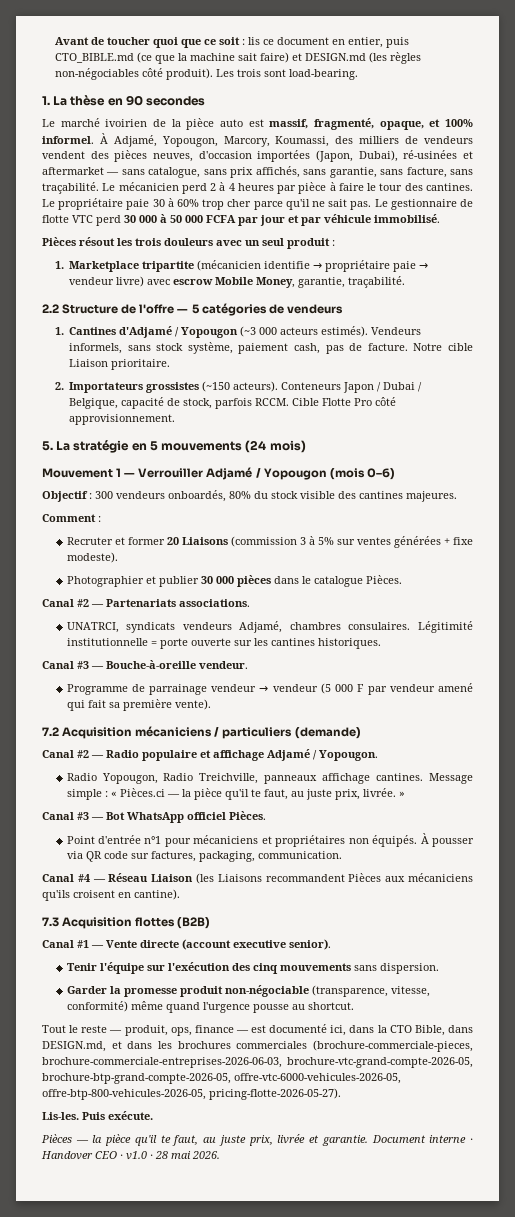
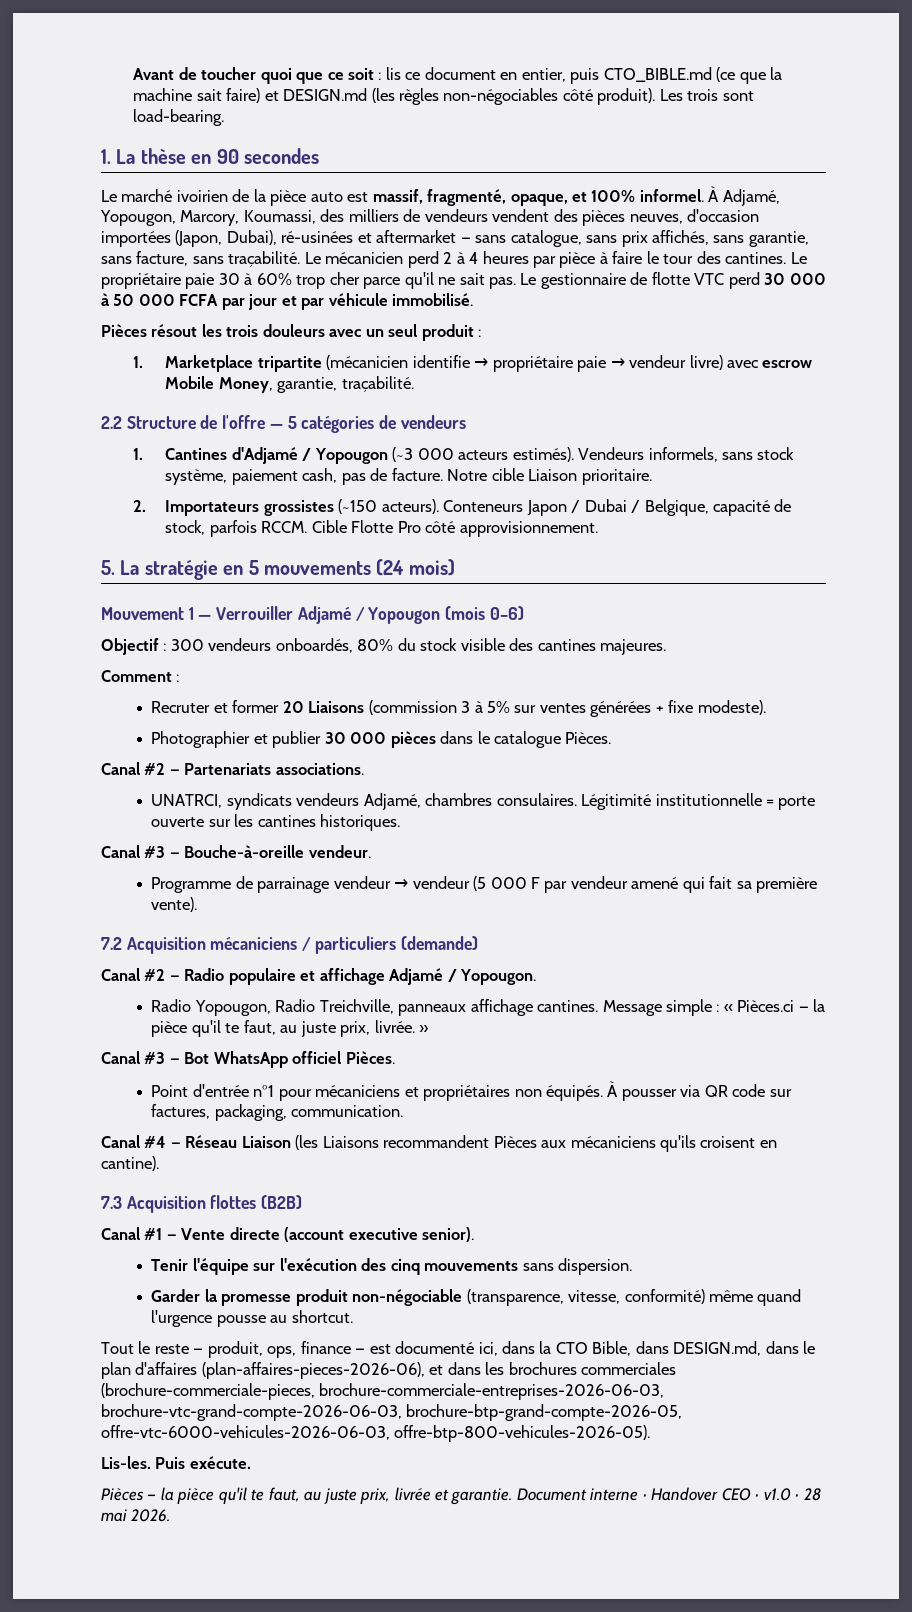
(106, 1046) none -> [765,1341,816,1354] [101,1362,425,1379] dans le plan d'affaires (plan-affaires-pieces-2026-06),
[287,1057,473,1068] [42,1073,401,1084] [42,1088,341,1100] brochure-vtc-grand-compte-2026-05, brochure-btp-grand-compte-2026-05, offre-vtc-6000-vehicules-2026-05, offre-btp-800-vehicules-2026-05, pricing-flotte-2026-05-27). -> [101,1404,683,1421] [101,1425,651,1442] brochure-vtc-grand-compte-2026-06-03, brochure-btp-grand-compte-2026-05, offre-vtc-6000-vehicules-2026-06-03, offre-btp-800-vehicules-2026-05).

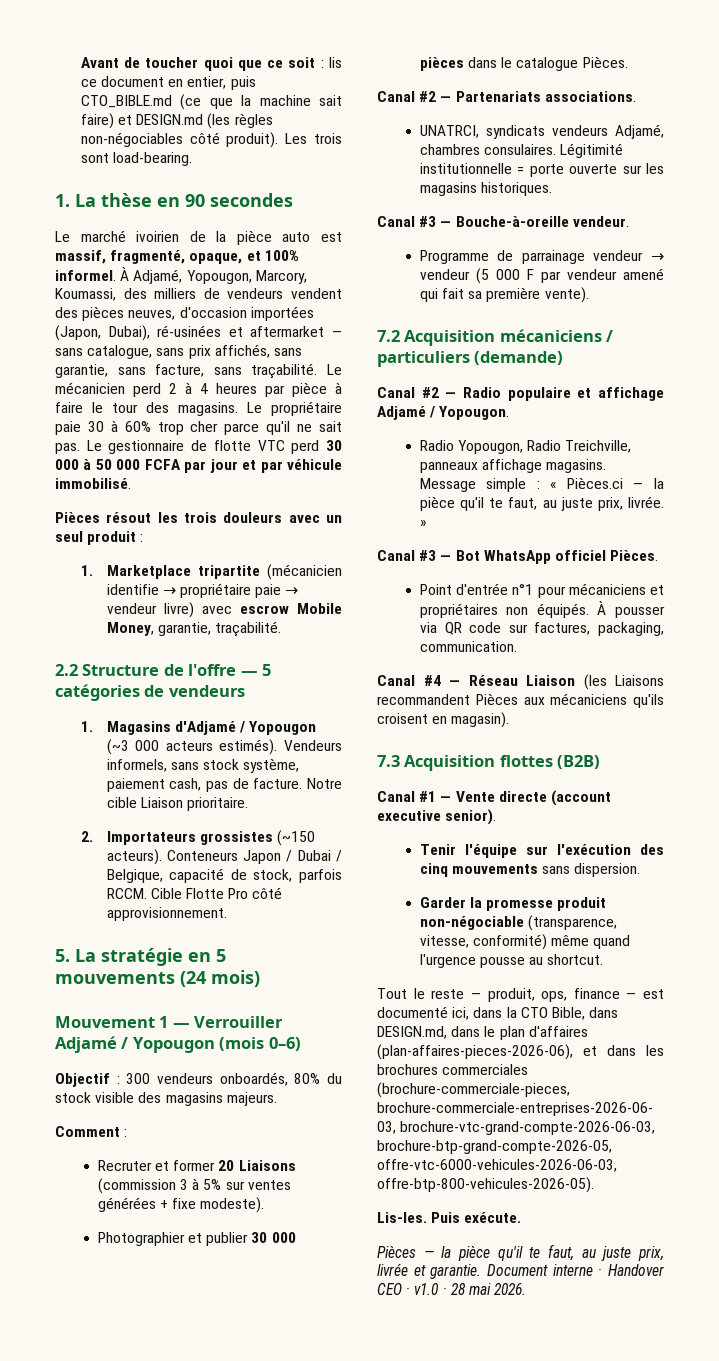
[725,252,787,264] cantines. -> [178,402,238,416] magasins.
[165,448,228,460] Cantines -> [106,721,171,735] Magasins
[537,639,667,655] cantines majeures. -> [165,1092,277,1106] magasins majeurs.
[257,815,316,827] cantines -> [419,182,477,196] magasins
[537,1000,599,1012] cantines. -> [546,459,607,473] magasins.
[101,1156,159,1171] cantine). -> [451,712,510,728] magasin).

